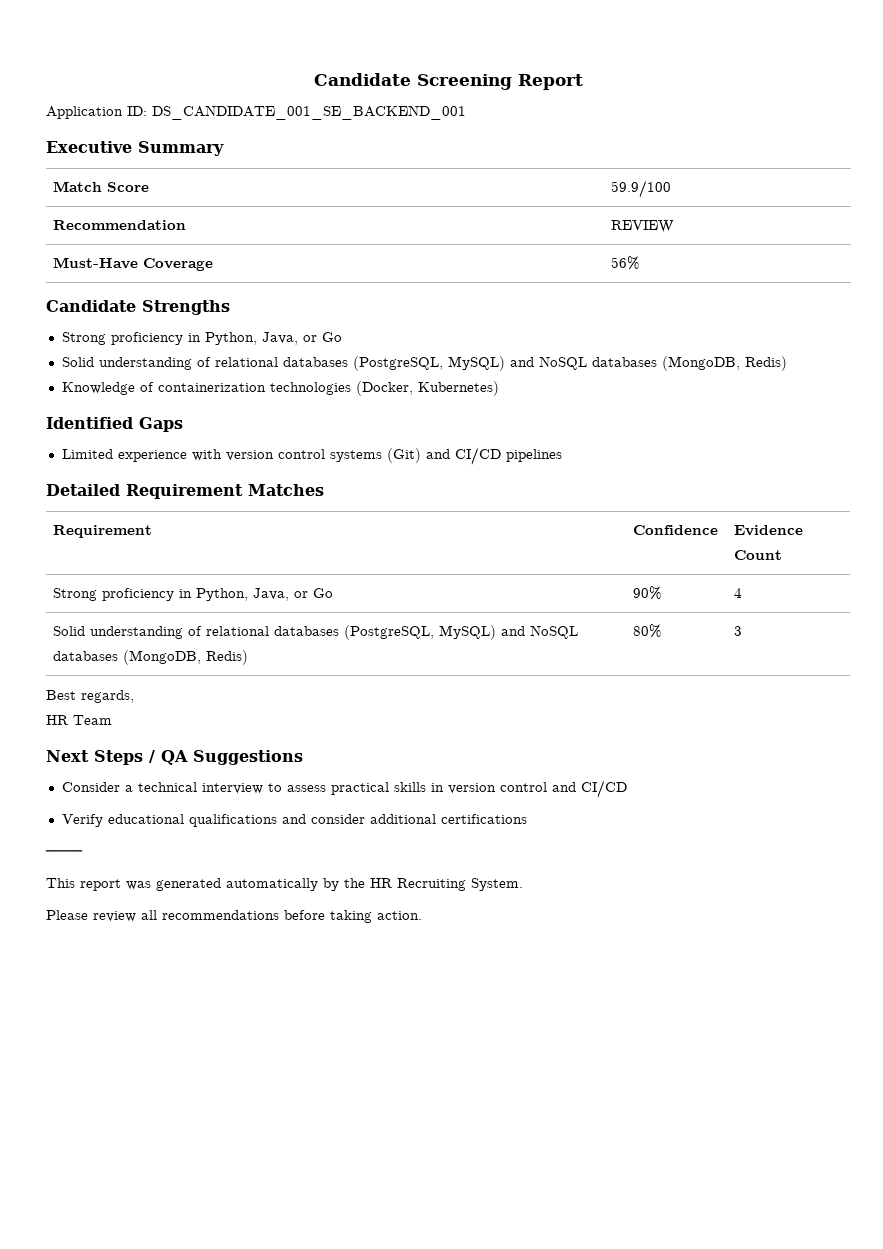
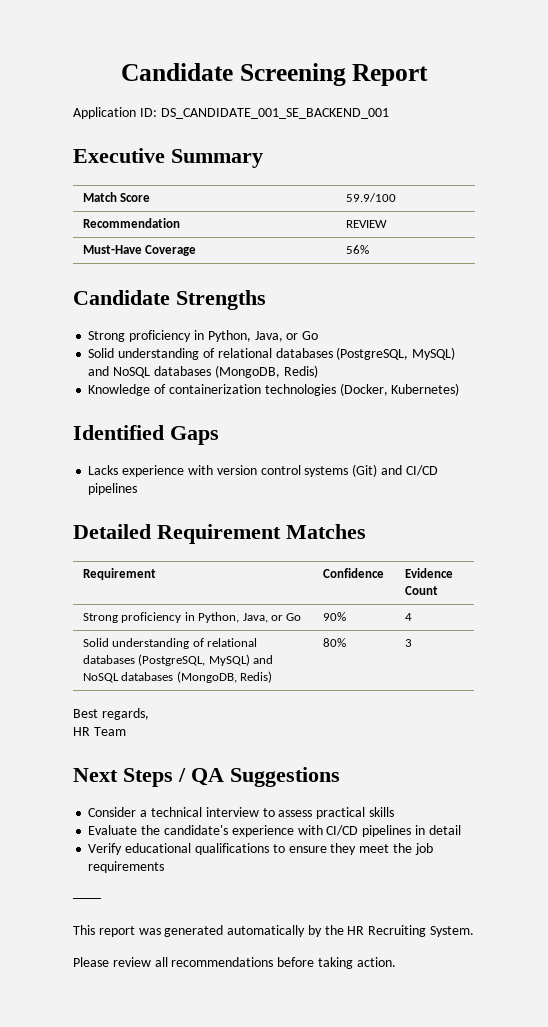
[61,449,113,459] Limited -> [88,465,119,475] Lacks
[430,780,627,798] [61,814,527,827] in version control and CI/CD // Verify educational qualifications and consider additional certifications -> [88,825,461,837] [88,843,433,855] [88,861,165,873] // Evaluate the candidate's experience with CI/CD pipelines in detail // Verify educational qualifications to ensure they meet the job requirements

